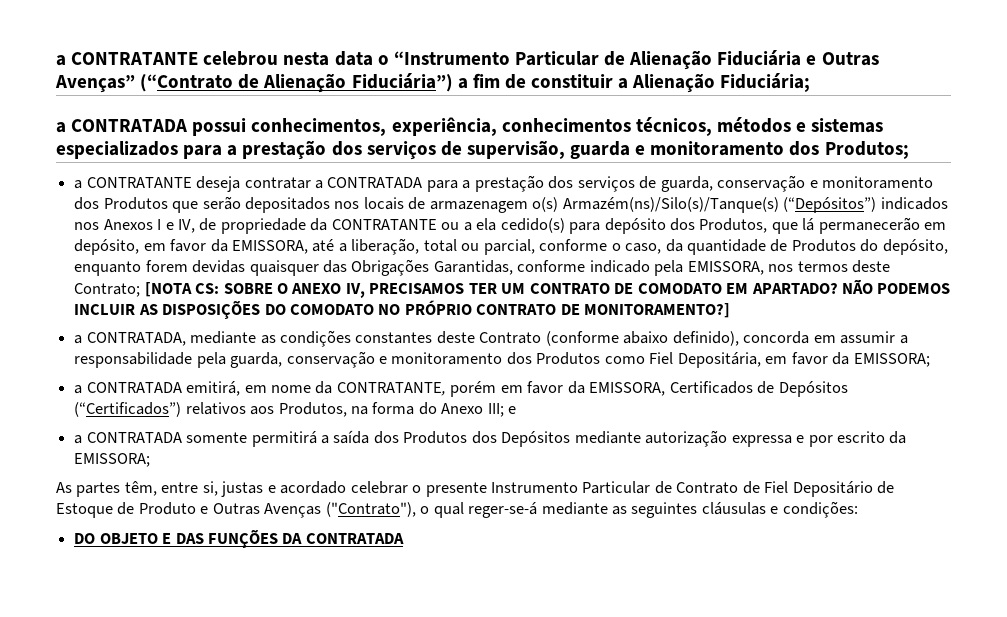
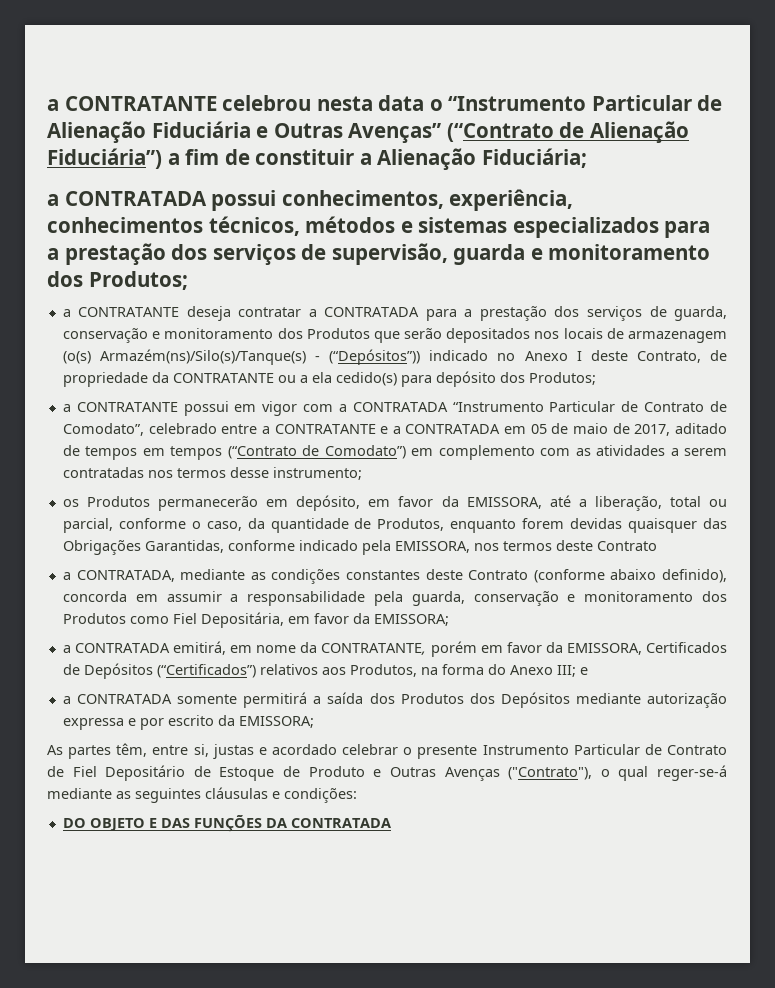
[532,197,948,213] [74,219,195,233] o(s) Armazém(ns)/Silo(s)/Tanque(s) (“Depósitos”) indicados nos Anexos I e IV, -> [62,349,701,365] (o(s) Armazém(ns)/Silo(s)/Tanque(s) - (“Depósitos”)) indicado no Anexo I deste Contrato,
[699,218,815,234] Produtos, que lá -> [528,372,596,385] [62,401,727,416] [62,423,727,436] [62,445,728,460] [62,467,362,480] [62,496,151,507] Produtos; // a CONTRATANTE possui em vigor com a CONTRATADA “Instrumento Particular de Contrato de Comodato”, celebrado entre a CONTRATANTE e a CONTRATADA em 05 de maio de 2017, aditado de tempos em tempos (“Contrato de Comodato”) em complemento com as atividades a serem contratadas nos termos desse instrumento; // os Produtos
[791,239,948,255] Produtos do depósito, -> [377,518,445,531] Produtos,
[74,279,951,298] [74,300,731,319] Contrato; [NOTA CS: SOBRE O ANEXO IV, PRECISAMOS TER UM CONTRATO DE COMODATO EM APARTADO? NÃO PODEMOS INCLUIR AS DISPOSIÇÕES DO COMODATO NO PRÓPRIO CONTRATO DE MONITORAMENTO?] -> [596,541,657,551] Contrato

